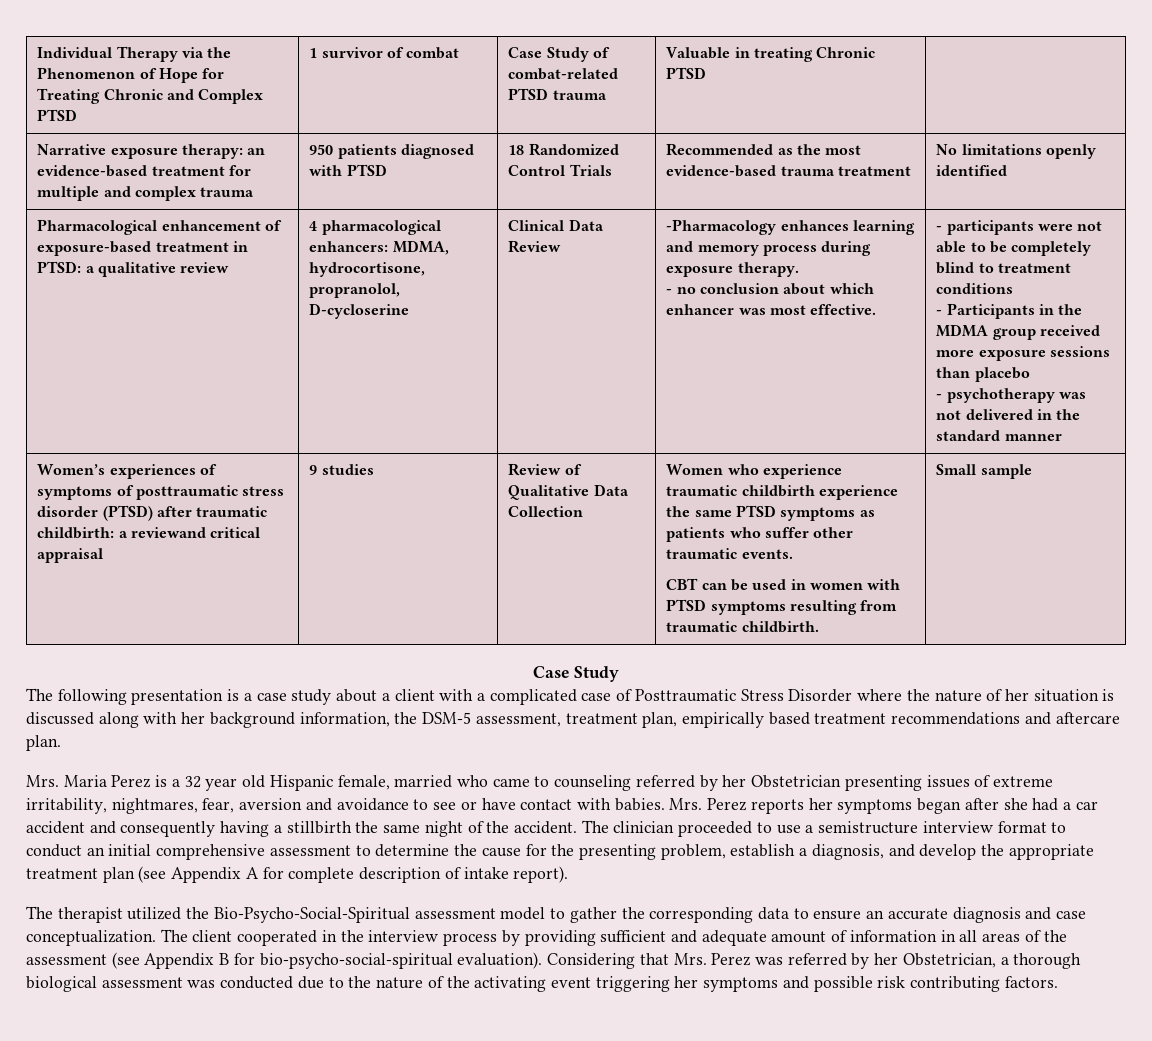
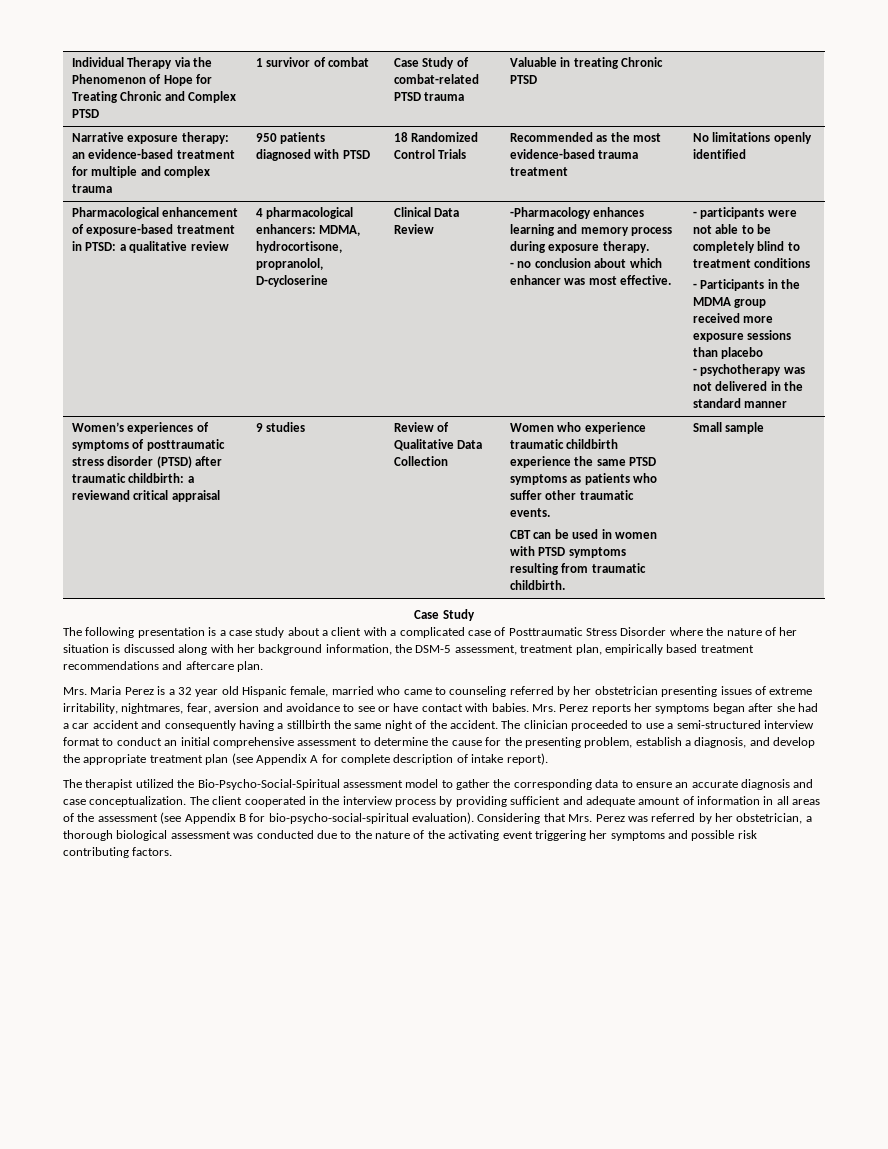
[751,775,842,788] Obstetrician -> [594,686,658,695] obstetrician
[818,821,919,834] semistructure -> [676,720,761,729] semi-structured
[902,953,996,968] Obstetrician, -> [736,813,803,824] obstetrician,

